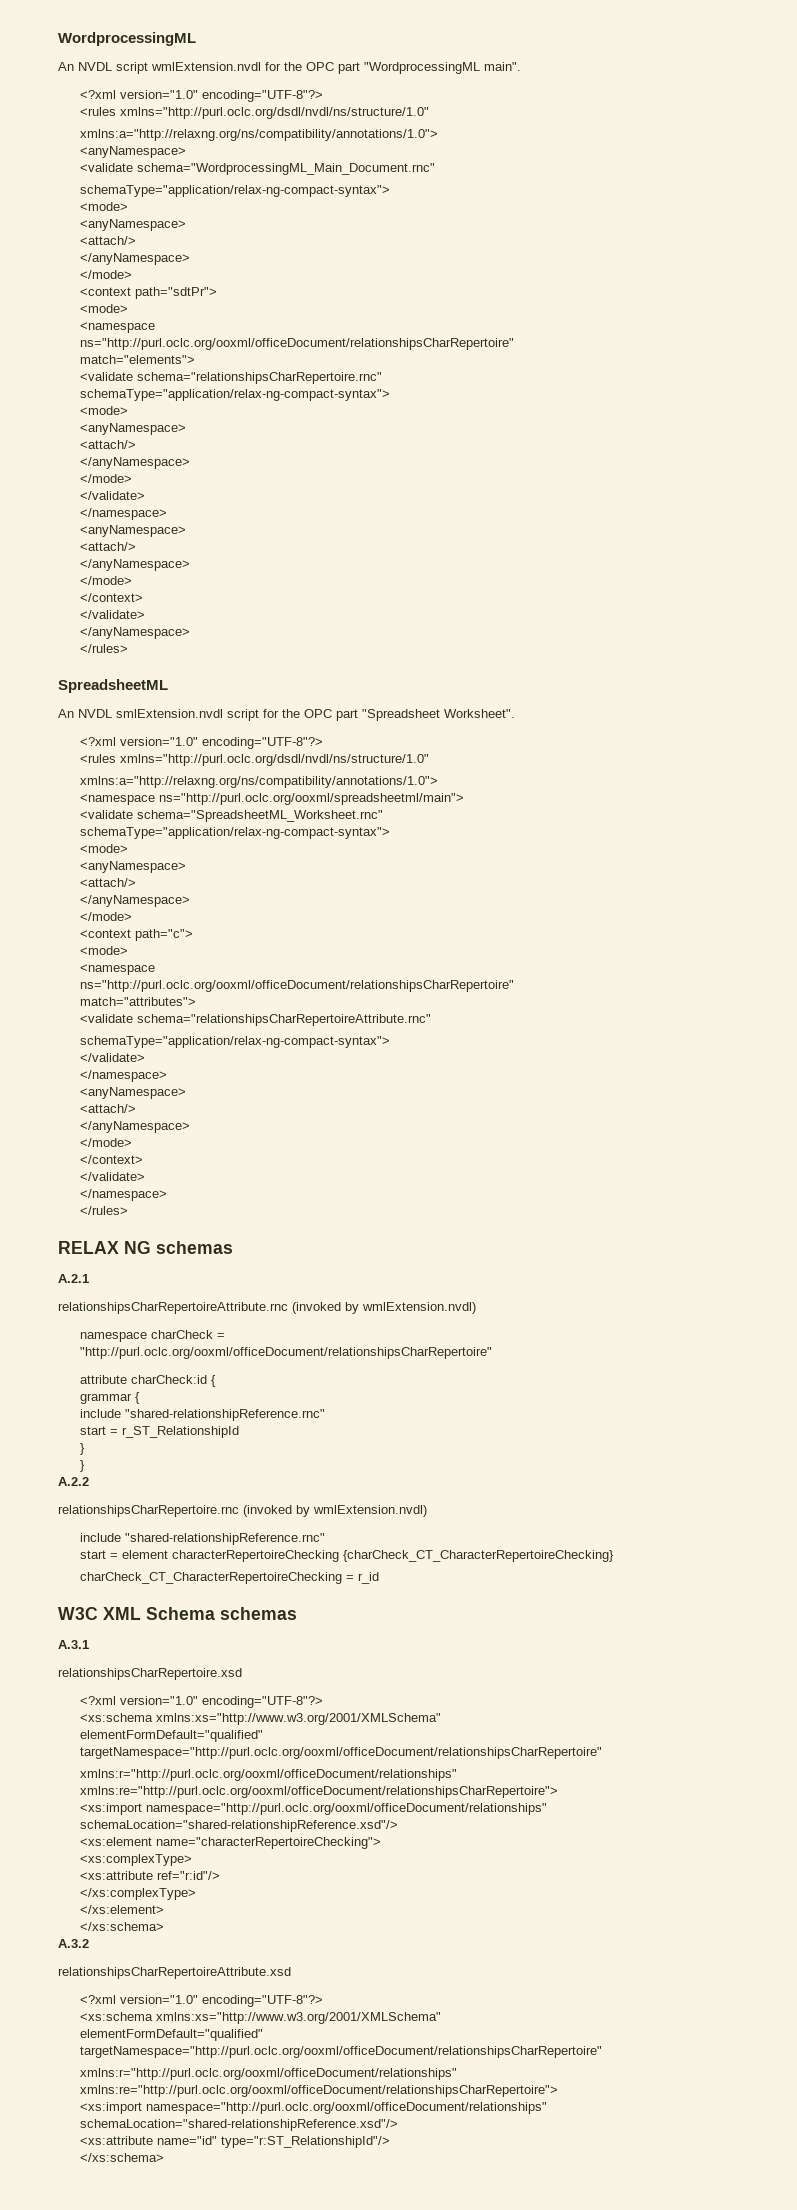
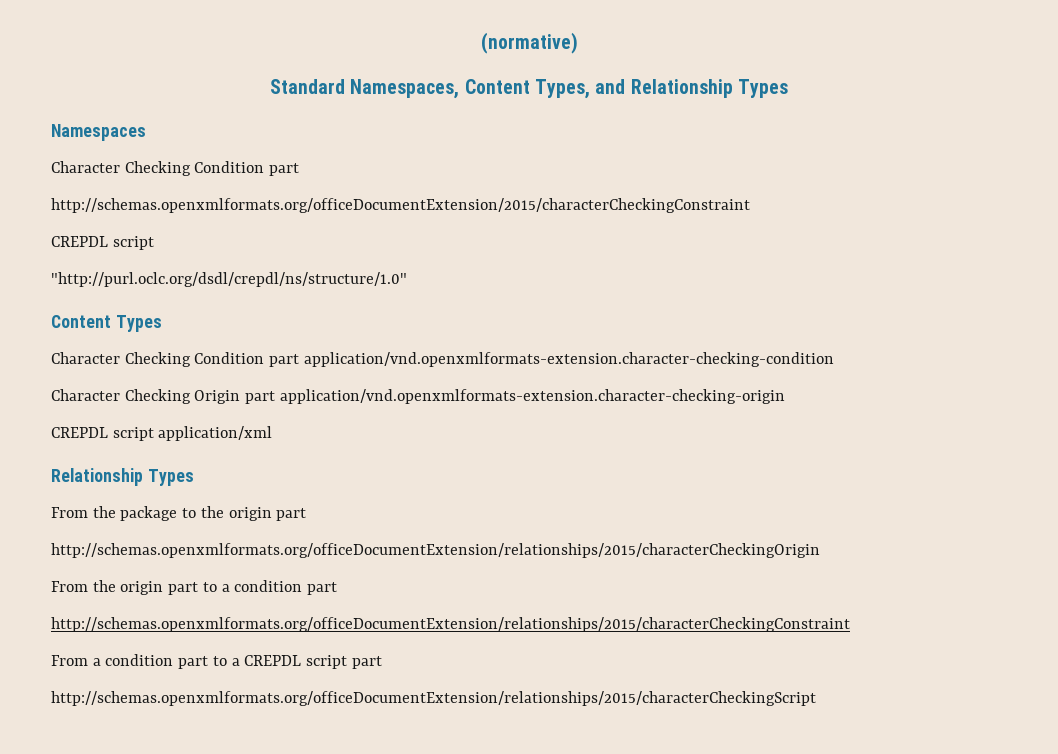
[58,32,196,46] [58,62,521,74] [79,90,323,102] [79,107,429,119] [79,129,438,141] [79,146,186,158] [79,163,435,175] [79,185,390,197] [79,202,128,211] [79,219,186,231] [79,236,136,245] [79,253,190,265] [79,270,132,279] [79,287,217,299] [79,304,128,313] [79,322,155,333] [79,338,514,350] [79,355,195,364] [79,372,382,384] [79,389,390,401] [79,406,128,415] [79,423,186,435] [79,440,136,449] [79,457,190,469] [79,474,132,483] [79,491,145,500] [79,508,167,520] [79,525,186,537] [79,542,136,551] [79,559,190,571] [79,576,132,585] [79,593,143,602] [79,610,145,619] [79,627,190,639] [79,644,128,653] [58,679,168,693] [58,709,515,721] [79,737,323,749] [79,754,429,766] [79,776,438,788] [79,793,464,805] [79,810,383,822] [79,827,390,839] [79,844,128,853] [79,861,186,873] [79,878,136,887] [79,895,190,907] [79,912,132,921] [79,929,193,941] [79,946,128,955] [79,964,155,975] [79,980,514,992] [79,997,196,1006] [79,1014,431,1026] [79,1036,390,1048] [79,1053,145,1062] [79,1070,167,1082] [79,1087,186,1099] [79,1104,136,1113] [79,1121,190,1133] [79,1138,132,1147] [79,1155,143,1164] [79,1172,145,1181] [79,1189,167,1201] [79,1206,128,1215] [58,1241,233,1254] [58,1274,89,1283] [58,1302,476,1314] [79,1330,225,1342] [79,1347,492,1359] [79,1375,216,1387] [79,1392,140,1404] [79,1409,325,1421] [79,1426,239,1438] [79,1443,85,1455] [79,1460,85,1472] [58,1477,89,1486] [58,1505,427,1517] [79,1533,325,1545] [79,1550,614,1562] [79,1572,379,1584] [58,1607,297,1620] [58,1640,89,1649] [58,1668,242,1680] [79,1696,323,1708] [79,1713,441,1725] [79,1730,263,1742] [79,1747,602,1759] [79,1769,457,1781] [79,1786,558,1798] [79,1803,547,1815] [79,1820,398,1832] [79,1837,381,1849] [79,1854,192,1866] [79,1871,220,1880] [79,1888,196,1900] [79,1905,164,1914] [79,1922,164,1931] [58,1939,89,1948] [58,1967,291,1979] [79,1995,323,2007] [79,2012,441,2024] [79,2029,263,2041] [79,2046,602,2058] [79,2068,457,2080] [79,2085,558,2097] [79,2102,547,2114] [79,2119,398,2131] [79,2136,390,2148] [79,2153,164,2162] WordprocessingML // An NVDL script wmlExtension.nvdl for the OPC part "WordprocessingML main". // <?xml version="1.0" encoding="UTF-8"?> // <rules xmlns="http://purl.oclc.org/dsdl/nvdl/ns/structure/1.0" // xmlns:a="http://relaxng.org/ns/compatibility/annotations/1.0"> // <anyNamespace> // <validate schema="WordprocessingML_Main_Document.rnc" // schemaType="application/relax-ng-compact-syntax"> // <mode> // <anyNamespace> // <attach/> // </anyNamespace> // </mode> // <context path="sdtPr"> // <mode> // <namespace // ns="http://purl.oclc.org/ooxml/officeDocument/relationshipsCharRepertoire" // match="elements"> // <validate schema="relationshipsCharRepertoire.rnc" // schemaType="application/relax-ng-compact-syntax"> // <mode> // <anyNamespace> // <attach/> // </anyNamespace> // </mode> // </validate> // </namespace> // <anyNamespace> // <attach/> // </anyNamespace> // </mode> // </context> // </validate> // </anyNamespace> // </rules> // SpreadsheetML // An NVDL smlExtension.nvdl script for the OPC part "Spreadsheet Worksheet". // <?xml version="1.0" encoding="UTF-8"?> // <rules xmlns="http://purl.oclc.org/dsdl/nvdl/ns/structure/1.0" // xmlns:a="http://relaxng.org/ns/compatibility/annotations/1.0"> // <namespace ns="http://purl.oclc.org/ooxml/spreadsheetml/main"> // <validate schema="SpreadsheetML_Worksheet.rnc" // schemaType="application/relax-ng-compact-syntax"> // <mode> // <anyNamespace> // <attach/> // </anyNamespace> // </mode> // <context path="c"> // <mode> // <namespace // ns="http://purl.oclc.org/ooxml/officeDocument/relationshipsCharRepertoire" // match="attributes"> // <validate schema="relationshipsCharRepertoireAttribute.rnc" // schemaType="application/relax-ng-compact-syntax"> // </validate> // </namespace> // <anyNamespace> // <attach/> // </anyNamespace> // </mode> // </context> // </validate> // </namespace> // </rules> // RELAX NG schemas // A.2.1 // relationshipsCharRepertoireAttribute.rnc (invoked by wmlExtension.nvdl) // namespace charCheck = // "http://purl.oclc.org/ooxml/officeDocument/relationshipsCharRepertoire" // attribute charCheck:id { // grammar { // include "shared-relationshipReference.rnc" // start = r_ST_RelationshipId // } // } // A.2.2 // relationshipsCharRepertoire.rnc (invoked by wmlExtension.nvdl) // include "shared-relationshipReference.rnc" // start = element characterRepertoireChecking {charCheck_CT_CharacterRepertoireChecking} // charCheck_CT_CharacterRepertoireChecking = r_id // W3C XML Schema schemas // A.3.1 // relationshipsCharRepertoire.xsd // <?xml version="1.0" encoding="UTF-8"?> // <xs:schema xmlns:xs="http://www.w3.org/2001/XMLSchema" // elementFormDefault="qualified" targetNamespace="http://purl.oclc.org/ooxml/officeDocument/relationshipsCharRepertoire" // xmlns:r="http://purl.oclc.org/ooxml/officeDocument/relationships" xmlns:re="http://purl.oclc.org/ooxml/officeDocument/relationshipsCharRepertoire"> // <xs:import namespace="http://purl.oclc.org/ooxml/officeDocument/relationships" schemaLocation="shared-relationshipReference.xsd"/> // <xs:element name="characterRepertoireChecking"> // <xs:complexType> // <xs:attribute ref="r:id"/> // </xs:complexType> // </xs:element> // </xs:schema> // A.3.2 // relationshipsCharRepertoireAttribute.xsd // <?xml version="1.0" encoding="UTF-8"?> // <xs:schema xmlns:xs="http://www.w3.org/2001/XMLSchema" // elementFormDefault="qualified" targetNamespace="http://purl.oclc.org/ooxml/officeDocument/relationshipsCharRepertoire" // xmlns:r="http://purl.oclc.org/ooxml/officeDocument/relationships" xmlns:re="http://purl.oclc.org/ooxml/officeDocument/relationshipsCharRepertoire"> // <xs:import namespace="http://purl.oclc.org/ooxml/officeDocument/relationships" schemaLocation="shared-relationshipReference.xsd"/> // <xs:attribute name="id" type="r:ST_RelationshipId"/> // </xs:schema> -> [480,32,578,54] [270,79,788,99] [51,124,146,141] [51,161,300,176] [51,198,750,213] [51,236,154,250] [51,272,407,287] [51,315,162,332] [51,352,834,367] [51,389,785,404] [51,426,273,441] [51,468,194,486] [51,506,307,521] [51,543,820,558] [51,580,338,595] [51,617,850,632] [51,654,382,669] [51,691,816,706] (normative) // Standard Namespaces, Content Types, and Relationship Types // Namespaces // Character Checking Condition part // http://schemas.openxmlformats.org/officeDocumentExtension/2015/characterCheckingConstraint // CREPDL script // "http://purl.oclc.org/dsdl/crepdl/ns/structure/1.0" // Content Types // Character Checking Condition part application/vnd.openxmlformats-extension.character-checking-condition // Character Checking Origin part application/vnd.openxmlformats-extension.character-checking-origin // CREPDL script application/xml // Relationship Types // From the package to the origin part // http://schemas.openxmlformats.org/officeDocumentExtension/relationships/2015/characterCheckingOrigin // From the origin part to a condition part // http://schemas.openxmlformats.org/officeDocumentExtension/relationships/2015/characterCheckingConstraint // From a condition part to a CREPDL script part // http://schemas.openxmlformats.org/officeDocumentExtension/relationships/2015/characterCheckingScript

